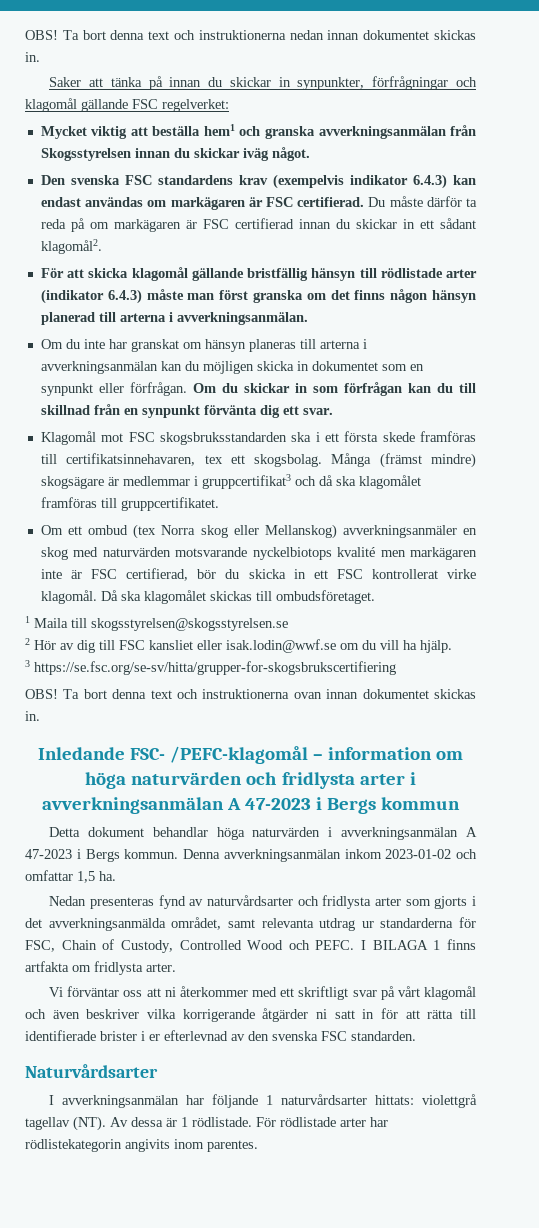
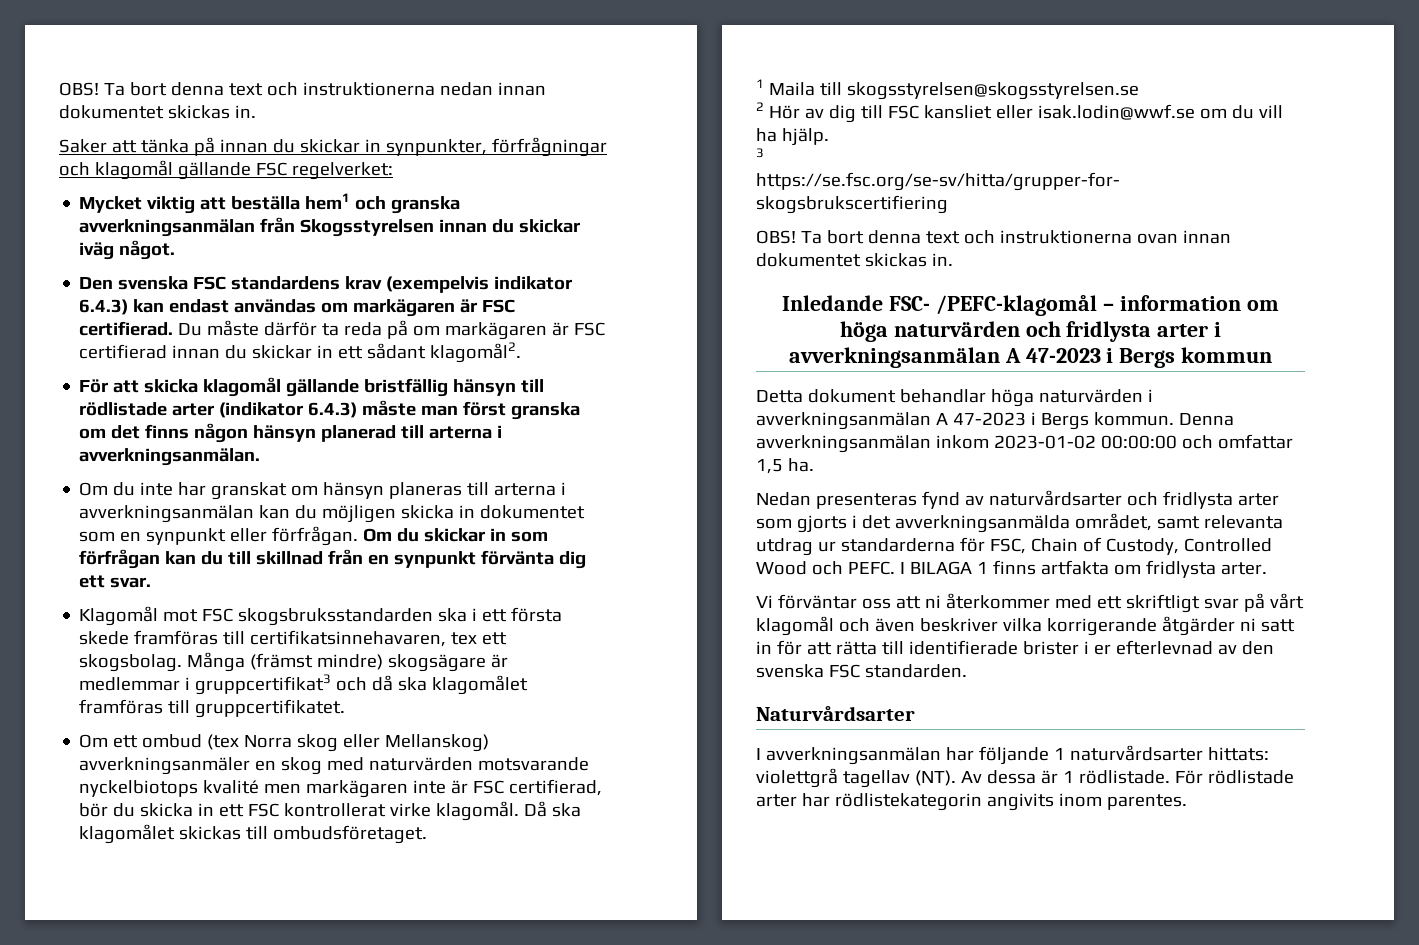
(452, 854) none -> [1100,435,1177,449] 00:00:00

